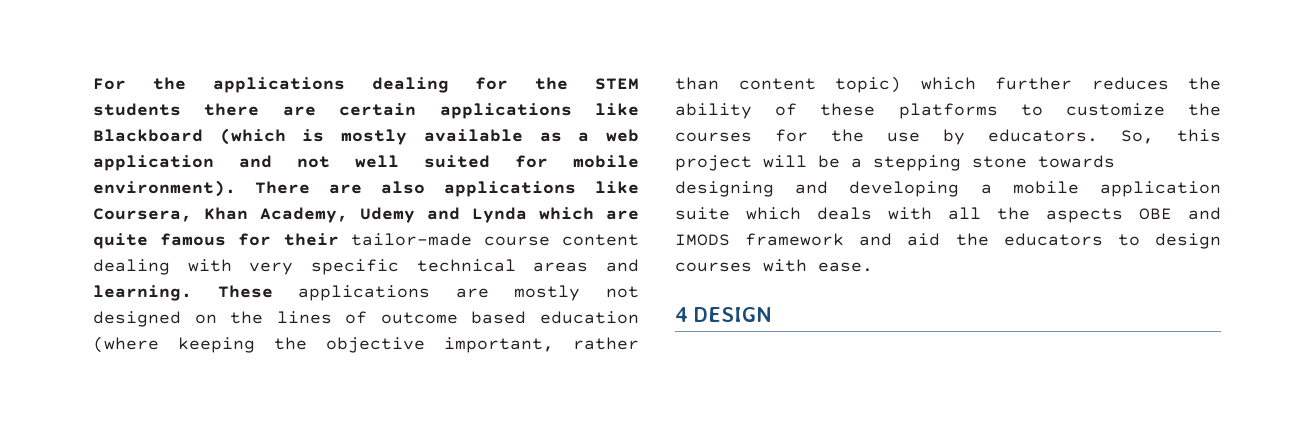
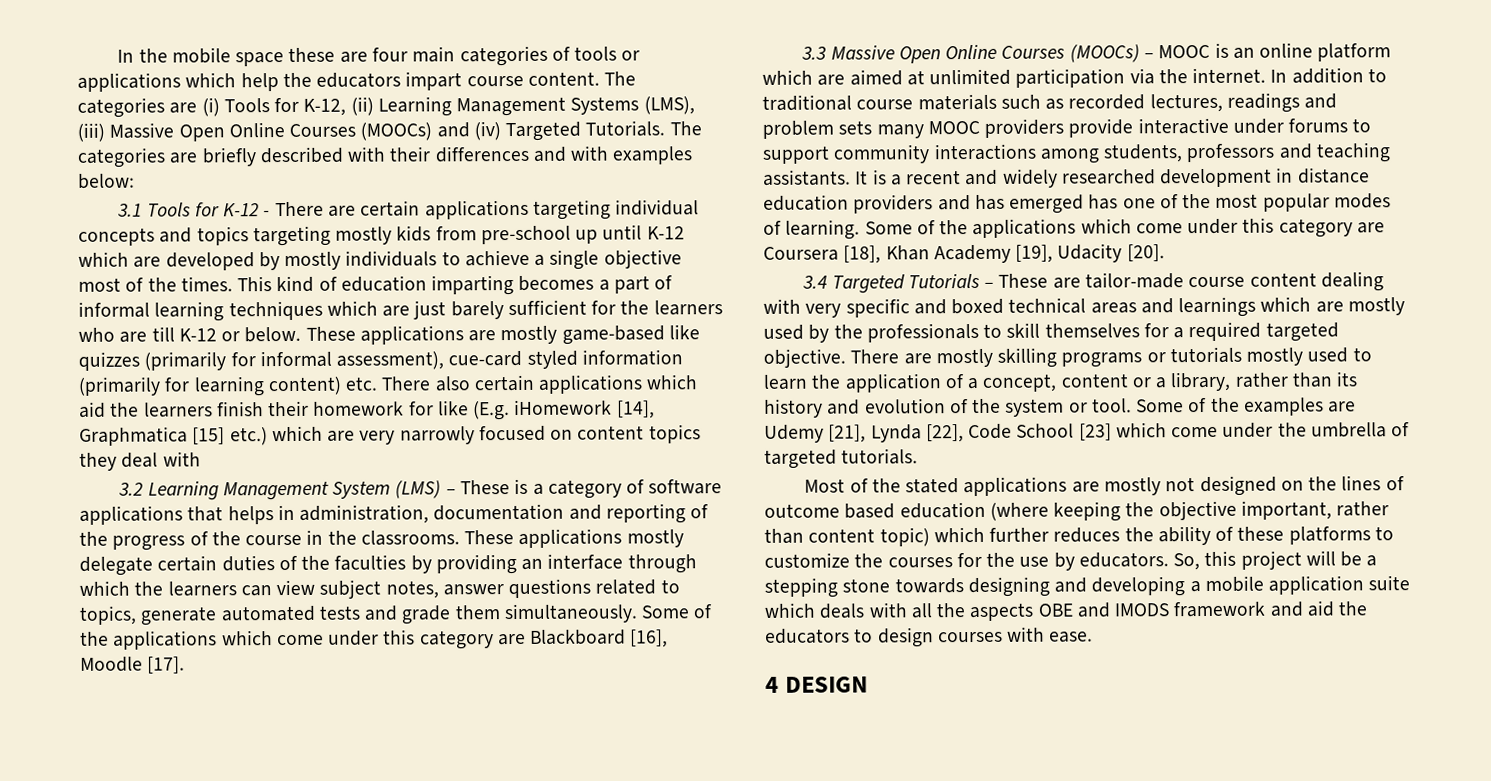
[93,77,639,93] [93,103,639,119] [93,128,639,145] [93,155,639,171] [93,180,639,197] [93,207,639,223] [93,233,339,249] For the applications dealing for the STEM students there are certain applications like Blackboard (which is mostly available as a web application and not well suited for mobile environment). There are also applications like Coursera, Khan Academy, Udemy and Lynda which are quite famous for their -> [117,45,641,67] [77,71,637,92] [77,96,695,118] [77,120,702,142] [77,145,694,168] [78,173,135,189] [117,199,700,220] [78,224,685,247] [78,249,682,271] [78,275,674,296] [78,299,723,322] [78,324,700,345] [78,349,683,371] [78,374,698,397] [79,399,655,421] [79,424,701,446] [79,451,201,471] [118,478,723,501] [79,503,710,525] [79,528,684,551] [79,553,697,576] [79,578,680,599] [79,603,713,626] [80,629,669,650] [80,656,186,674] [801,42,1392,64] [762,67,1387,88] [762,92,1338,113] [762,117,1372,139] [762,142,1391,164] [763,167,1370,188] [763,193,1391,214] [763,217,1385,240] [763,243,1165,264] [802,273,1081,294] In the mobile space these are four main categories of tools or applications which help the educators impart course content. The categories are (i) Tools for K-12, (ii) Learning Management Systems (LMS), (iii) Massive Open Online Courses (MOOCs) and (iv) Targeted Tutorials. The categories are briefly described with their differences and with examples below: // 3.1 Tools for K-12 - There are certain applications targeting individual concepts and topics targeting mostly kids from pre-school up until K-12 which are developed by mostly individuals to achieve a single objective most of the times. This kind of education imparting becomes a part of informal learning techniques which are just barely sufficient for the learners who are till K-12 or below. These applications are mostly game-based like quizzes (primarily for informal assessment), cue-card styled information (primarily for learning content) etc. There also certain applications which aid the learners finish their homework for like (E.g. iHomework [14], Graphmatica [15] etc.) which are very narrowly focused on content topics they deal with // 3.2 Learning Management System (LMS) – These is a category of software applications that helps in administration, documentation and reporting of the progress of the course in the classrooms. These applications mostly delegate certain duties of the faculties by providing an interface through which the learners can view subject notes, answer questions related to topics, generate automated tests and grade them simultaneously. Some of the applications which come under this category are Blackboard [16], Moodle [17]. // 3.3 Massive Open Online Courses (MOOCs) – MOOC is an online platform which are aimed at unlimited participation via the internet. In addition to traditional course materials such as recorded lectures, readings and problem sets many MOOC providers provide interactive under forums to support community interactions among students, professors and teaching assistants. It is a recent and widely researched development in distance education providers and has emerged has one of the most popular modes of learning. Some of the applications which come under this category are Coursera [18], Khan Academy [19], Udacity [20]. // 3.4 Targeted Tutorials – These are
(399, 267) none -> [913,298,1005,315] and boxed
[93,285,273,301] learning. These -> [1178,296,1405,318] [763,321,1339,343] [763,346,1372,368] [763,371,1358,393] [764,397,1357,418] [764,422,1411,443] [764,448,919,469] [804,478,960,494] learnings which are mostly used by the professionals to skill themselves for a required targeted objective. There are mostly skilling programs or tutorials mostly used to learn the application of a concept, content or a library, rather than its history and evolution of the system or tool. Some of the examples are Udemy [21], Lynda [22], Code School [23] which come under the umbrella of targeted tutorials. // Most of the stated

